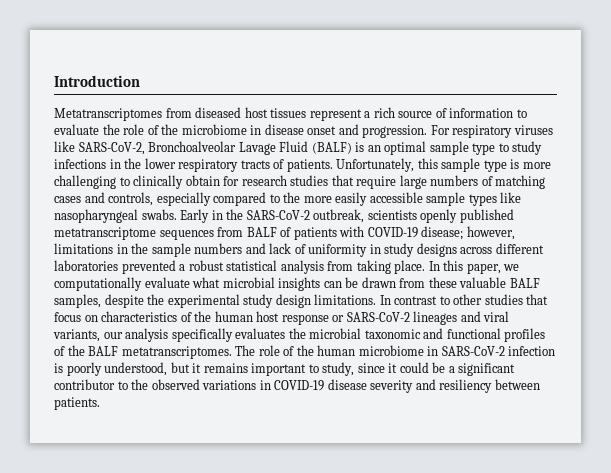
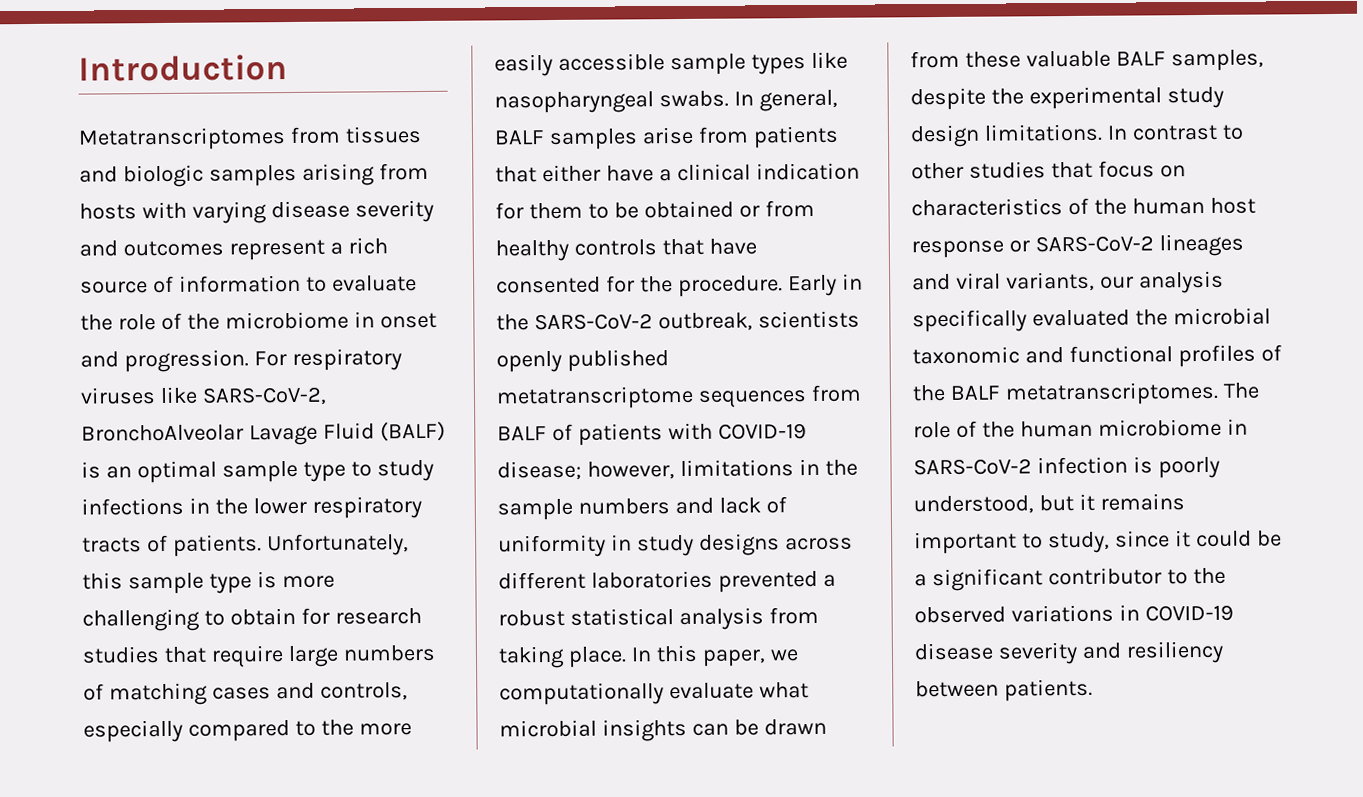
[195,107,307,118] diseased host tissues -> [344,125,422,144] [79,162,429,188] [79,199,434,224] [79,240,224,257] tissues and biologic samples arising from hosts with varying disease severity and outcomes
[264,124,304,135] disease -> (375, 319) none
[148,141,237,152] Bronchoalveolar -> [81,424,244,442] BronchoAlveolar
[133,175,184,189] clinically -> (225, 618) none
(177, 214) none -> [733,89,838,112] [494,125,839,151] [495,162,860,183] [495,199,815,220] [495,238,757,262] [496,275,783,298] In general, BALF samples arise from patients that either have a clinical indication for them to be obtained or from healthy controls that have consented for the procedure.
[235,328,286,339] evaluates -> [1031,309,1130,327] evaluated

